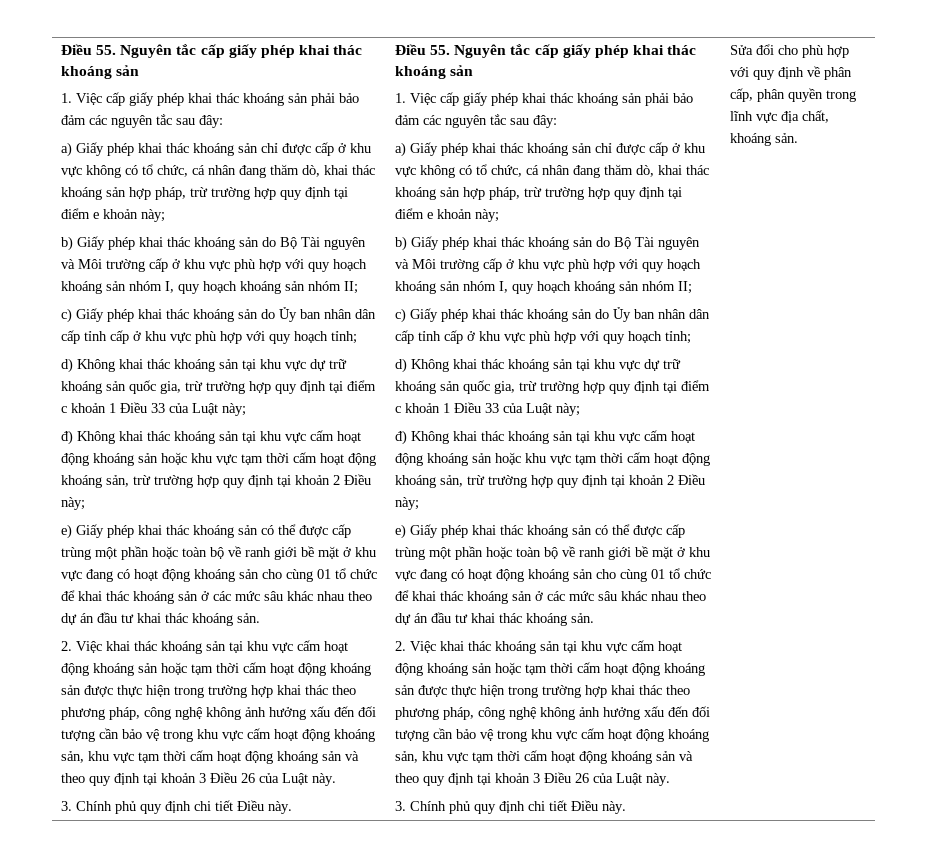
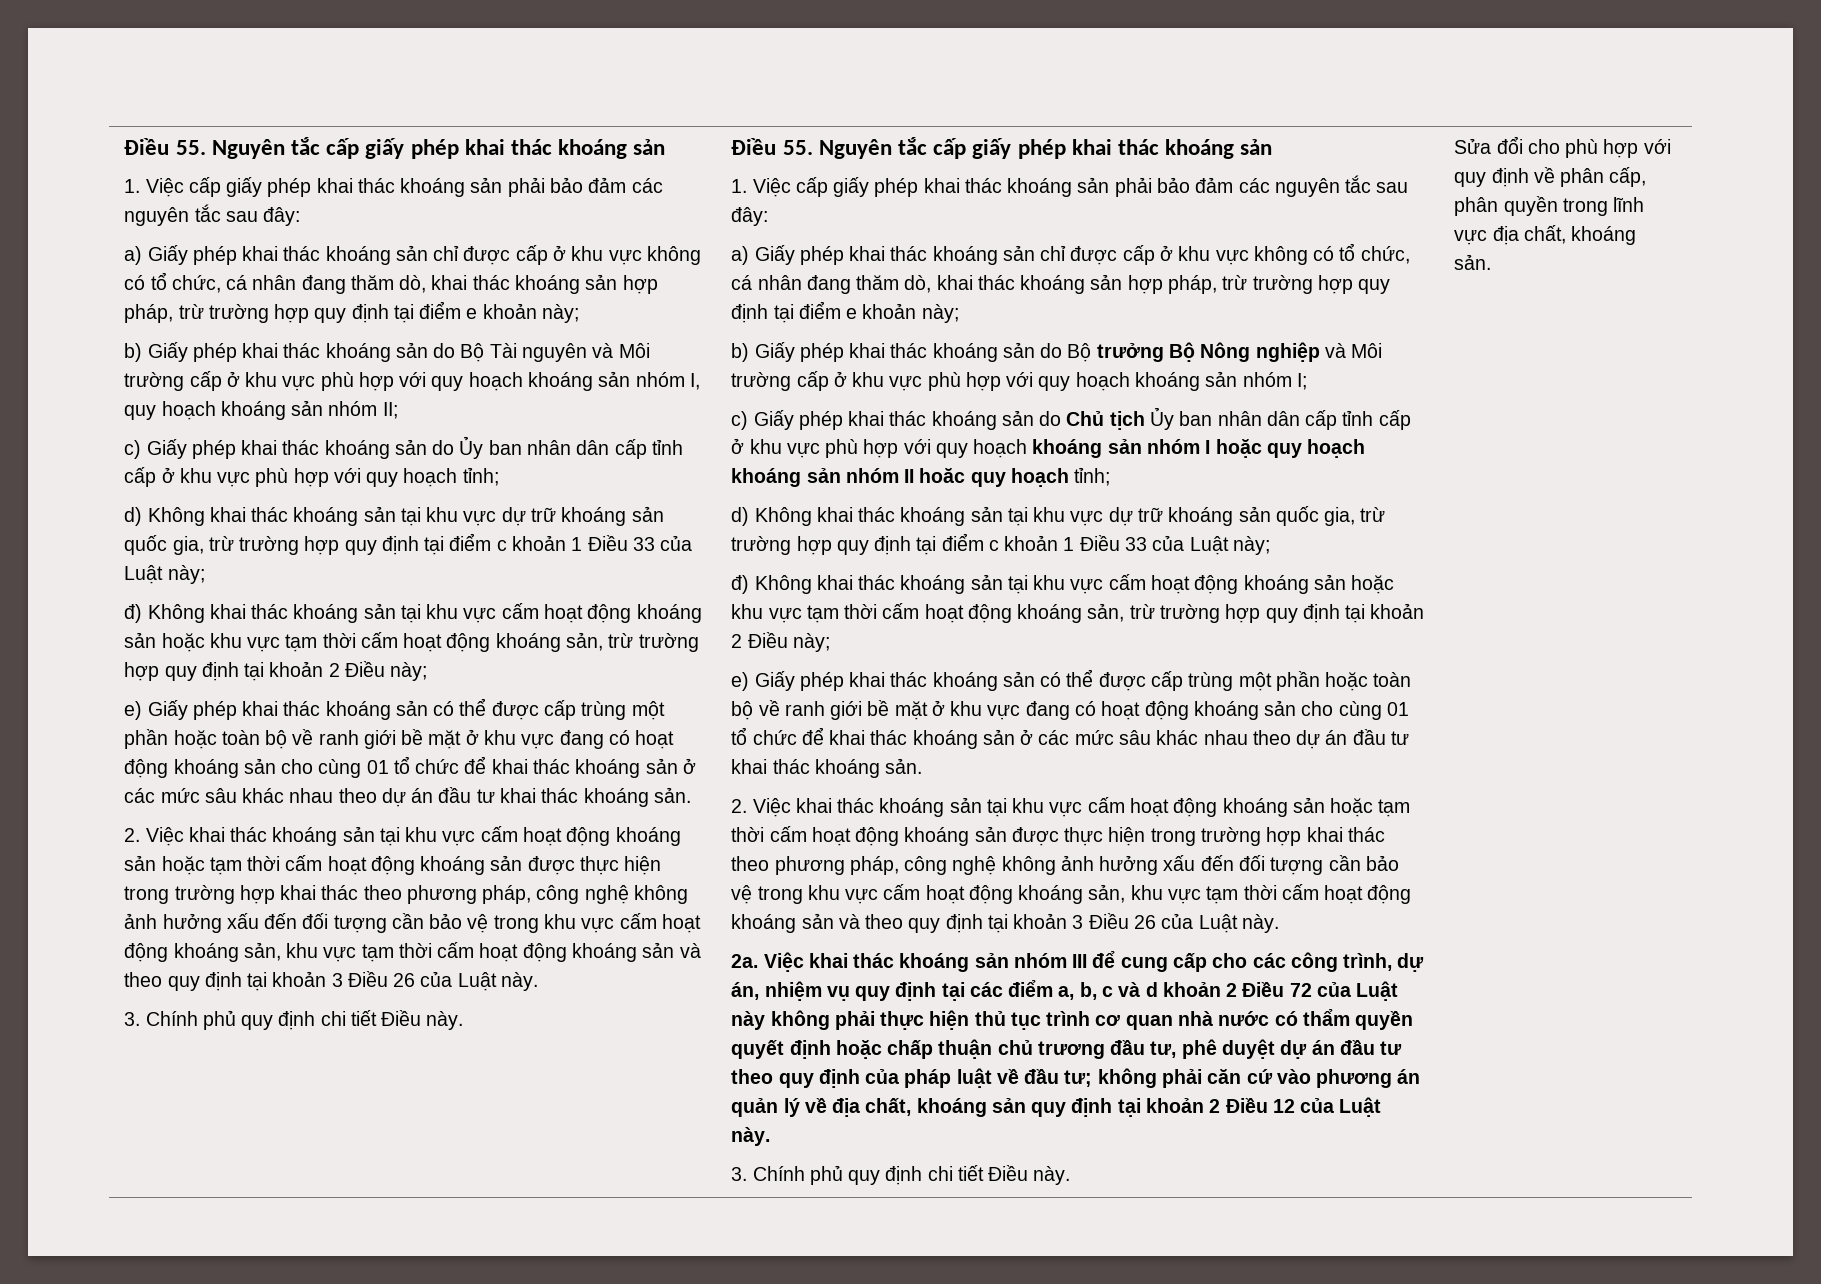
[634,237,700,250] Tài nguyên -> [1096,342,1320,362] trưởng Bộ Nông nghiệp
[498,281,692,294] [394,308,609,323] I, quy hoạch khoáng sản nhóm II; // c) Giấy phép khai thác khoáng sản do -> [1296,373,1307,390] [731,410,1145,430] I; // c) Giấy phép khai thác khoáng sản do Chủ tịch
(662, 337) none -> [1032,439,1366,458] [731,468,1069,487] khoáng sản nhóm I hoặc quy hoạch khoáng sản nhóm II hoăc quy hoạch
(670, 779) none -> [731,951,1425,972] [731,980,1399,1001] [731,1009,1414,1030] [731,1039,1403,1059] [731,1068,1421,1088] [731,1097,1382,1117] [731,1127,771,1146] // 2a. Việc khai thác khoáng sản nhóm III để cung cấp cho các công trình, dự án, nhiệm vụ quy định tại các điểm a, b, c và d khoản 2 Điều 72 của Luật này không phải thực hiện thủ tục trình cơ quan nhà nước có thẩm quyền quyết định hoặc chấp thuận chủ trương đầu tư, phê duyệt dự án đầu tư theo quy định của pháp luật về đầu tư; không phải căn cứ vào phương án quản lý về địa chất, khoáng sản quy định tại khoản 2 Điều 12 của Luật này.

